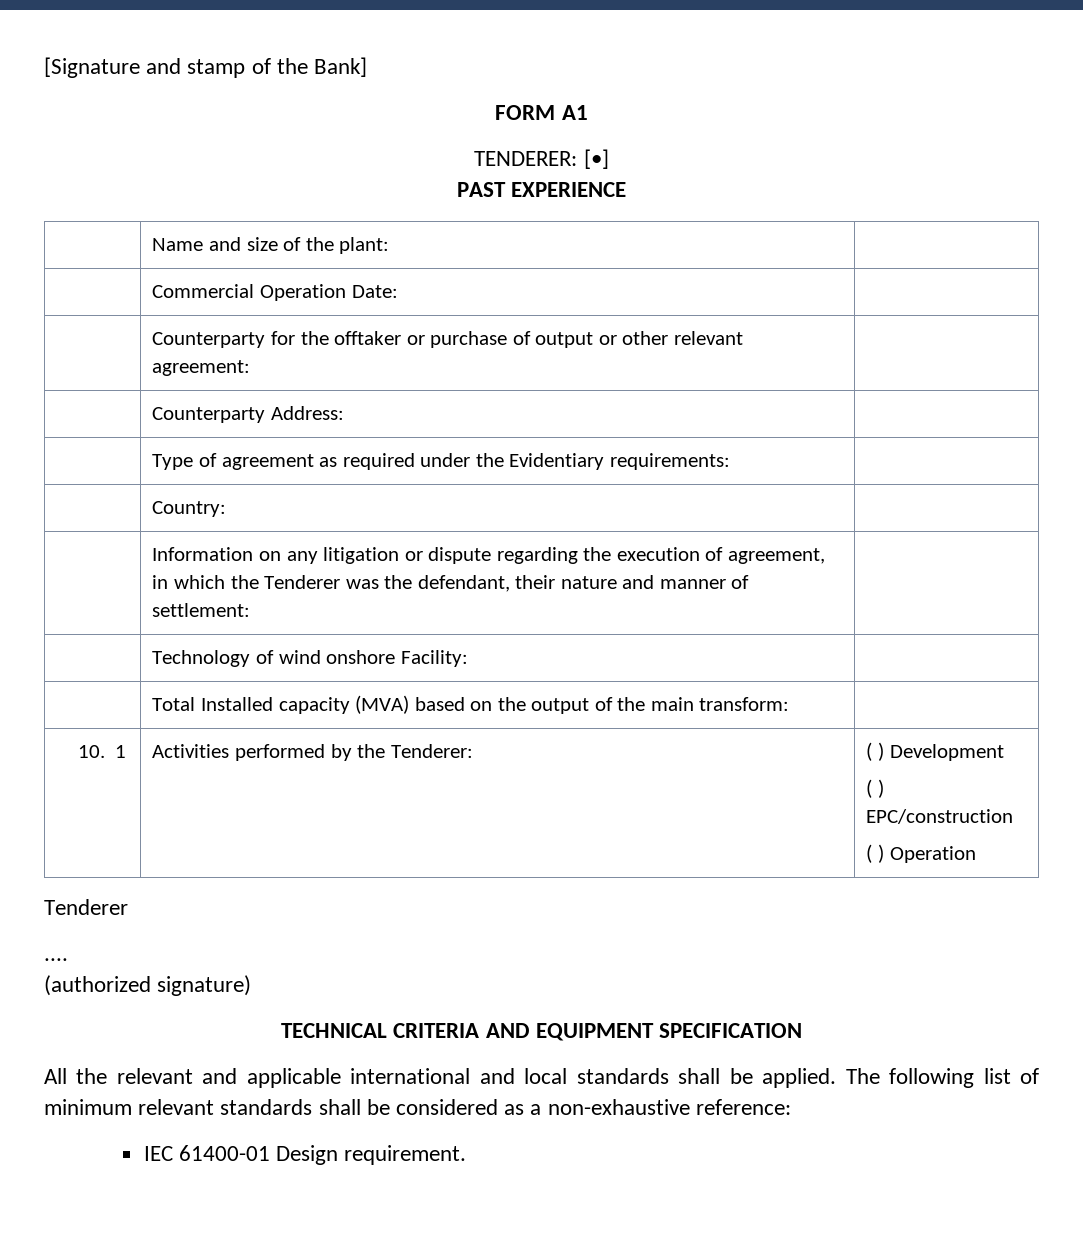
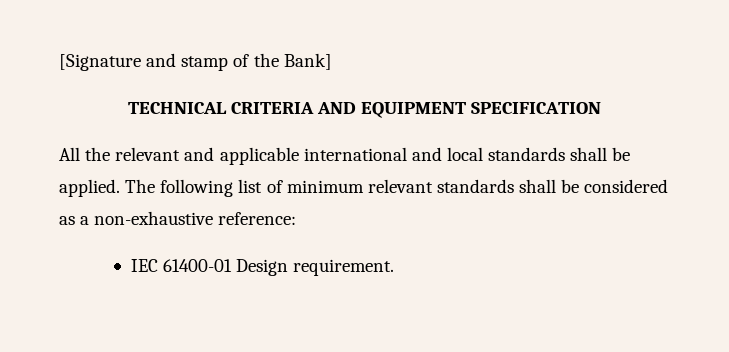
[495,105,588,120] [474,149,609,169] [456,182,627,197] [152,237,390,254] [152,284,398,301] [152,331,743,348] [152,360,251,376] [152,406,344,423] [152,453,730,470] [152,501,227,517] [152,547,825,564] [152,575,750,592] [152,603,251,617] [152,650,468,667] [152,695,790,714] [78,745,127,758] [152,744,473,761] [866,742,1004,761] [866,779,884,798] [866,809,1014,824] [866,844,976,863] [44,899,128,915] [44,958,68,961] [44,975,252,996] // FORM A1 // TENDERER: [•] // PAST EXPERIENCE // | Name and size of the plant: | // | Commercial Operation Date: | // | Counterparty for the offtaker or purchase of output or other relevant agreement: | // | Counterparty Address: | // | Type of agreement as required under the Evidentiary requirements: | // | Country: | // | Information on any litigation or dispute regarding the execution of agreement, in which the Tenderer was the defendant, their nature and manner of settlement: | // | Technology of wind onshore Facility: | // | Total Installed capacity (MVA) based on the output of the main transform: | // 10. 1 | Activities performed by the Tenderer: | ( ) Development // ( ) EPC/construction // ( ) Operation // Tenderer // .... // (authorized signature) -> (332, 61) none

